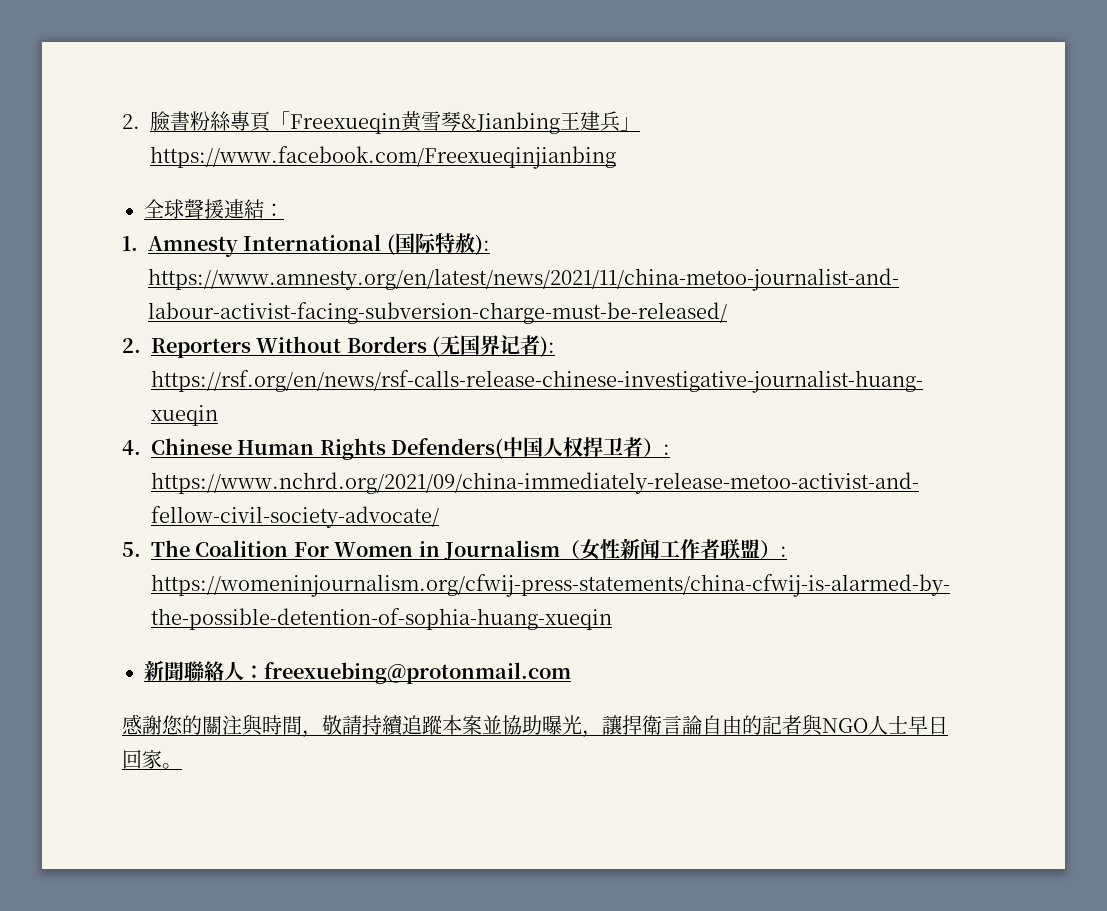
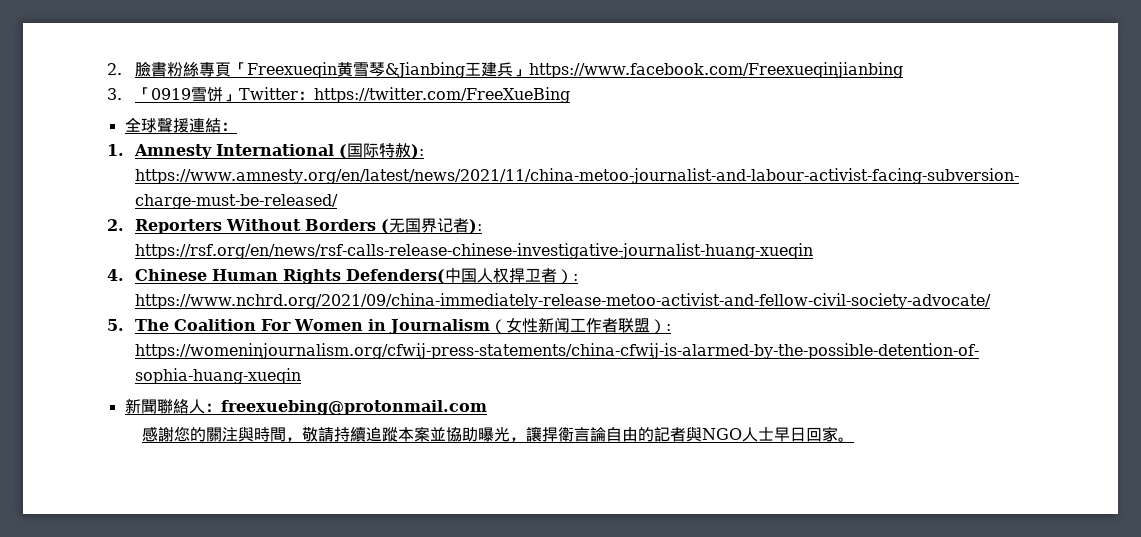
(616, 157) none -> [107,87,571,103] // 3.「0919雪饼」Twitter：https://twitter.com/FreeXueBing

